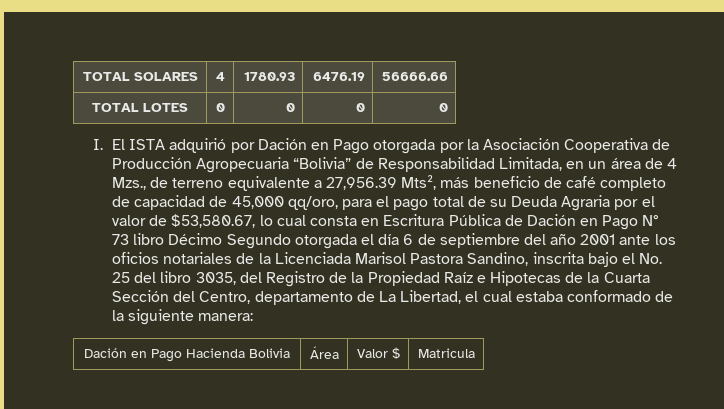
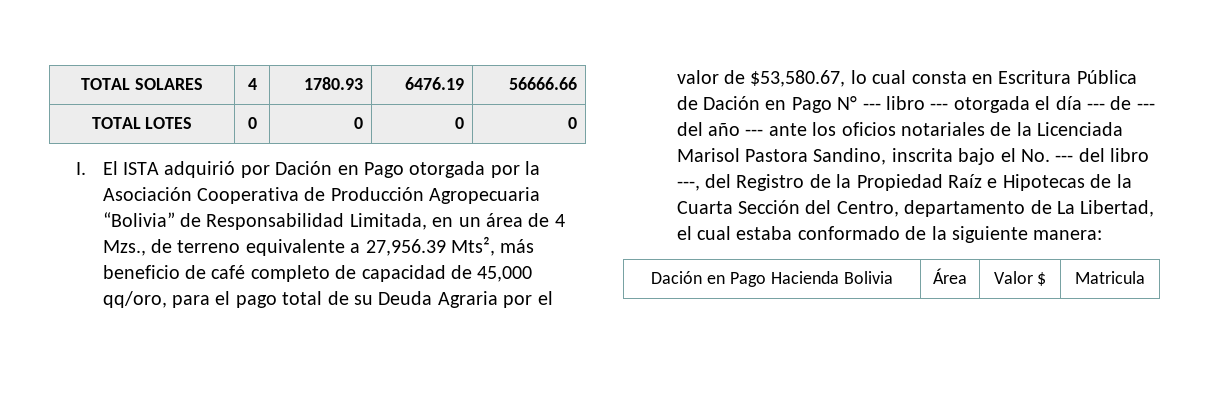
[112,233,520,249] 73 libro Décimo Segundo otorgada el día 6 de septiembre -> [862,96,1155,113] --- libro --- otorgada el día --- de ---
[580,234,616,245] 2001 -> [745,129,764,136] ---
[112,272,131,283] 25 -> [1055,155,1074,162] ---
[195,272,236,285] 3035, -> [676,181,700,191] ---,

